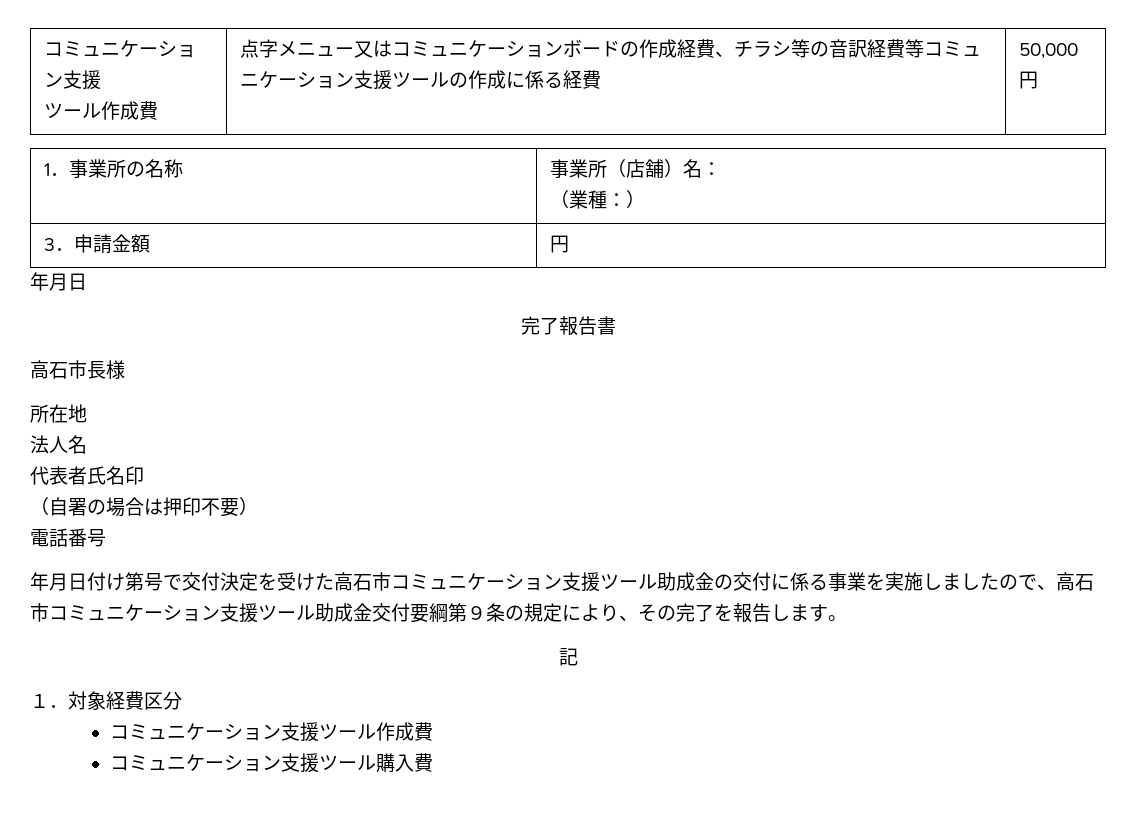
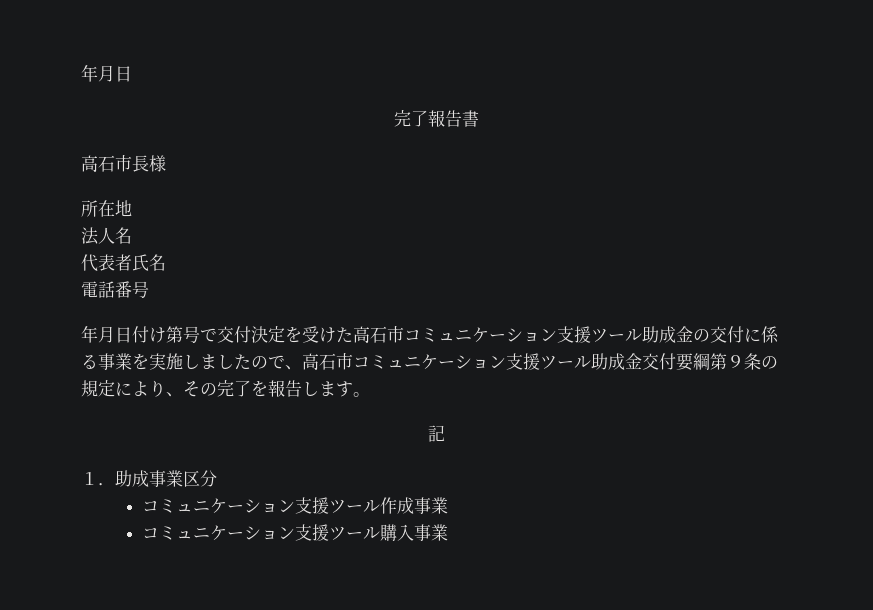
[43,40,196,58] [43,70,101,90] [43,101,158,120] [239,39,981,58] [239,70,601,90] [1018,43,1078,59] [1018,71,1038,89] [43,159,183,178] [549,159,721,178] [549,190,645,209] [43,234,150,254] [549,235,569,253] コミュニケーション支援 // ツール作成費 | 点字メニュー又はコミュニケーションボードの作成経費、チラシ等の音訳経費等コミュニケーション支援ツールの作成に係る経費 | 50,000円 // 1．事業所の名称 | 事業所（店舗）名： // （業種：） // 3．申請金額 | 円 // -> (81, 73) none
[125,466,144,485] [30,497,258,517] 印 // （自署の場合は押印不要） -> (166, 262) none
[68,691,144,710] 対象経費 -> [115,470,183,487] 助成事業
[413,722,433,741] 費 -> [414,497,449,514] 事業
[413,753,433,772] 費 -> [414,524,449,541] 事業

